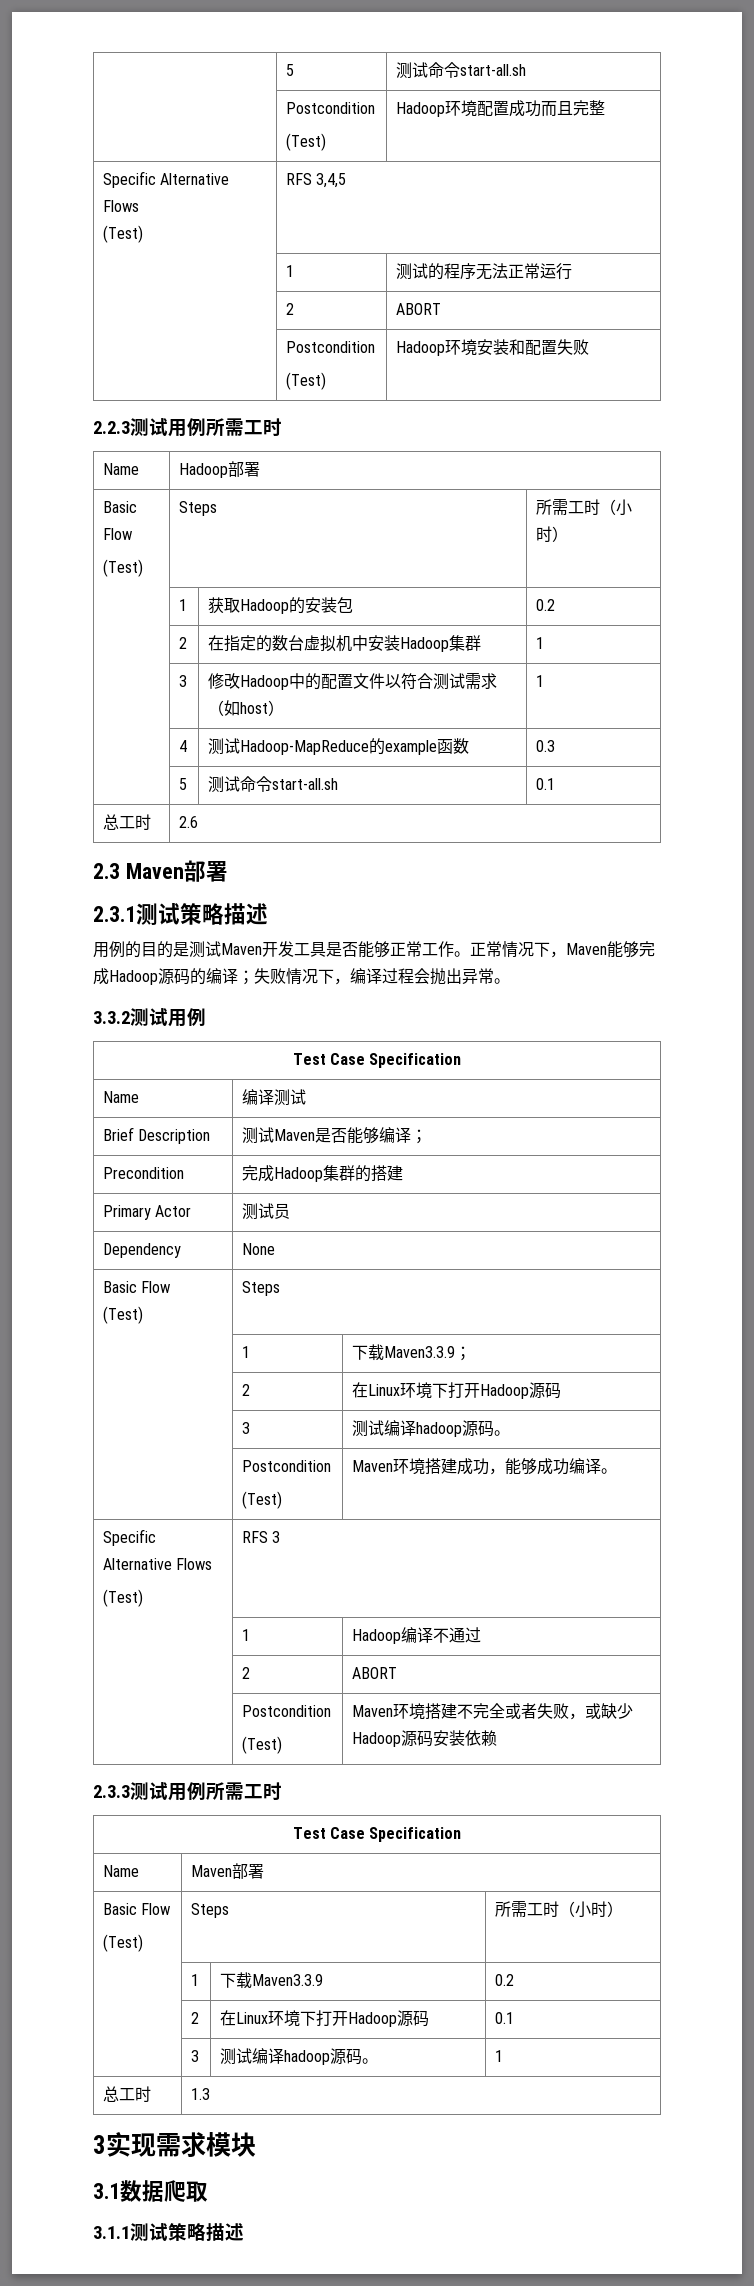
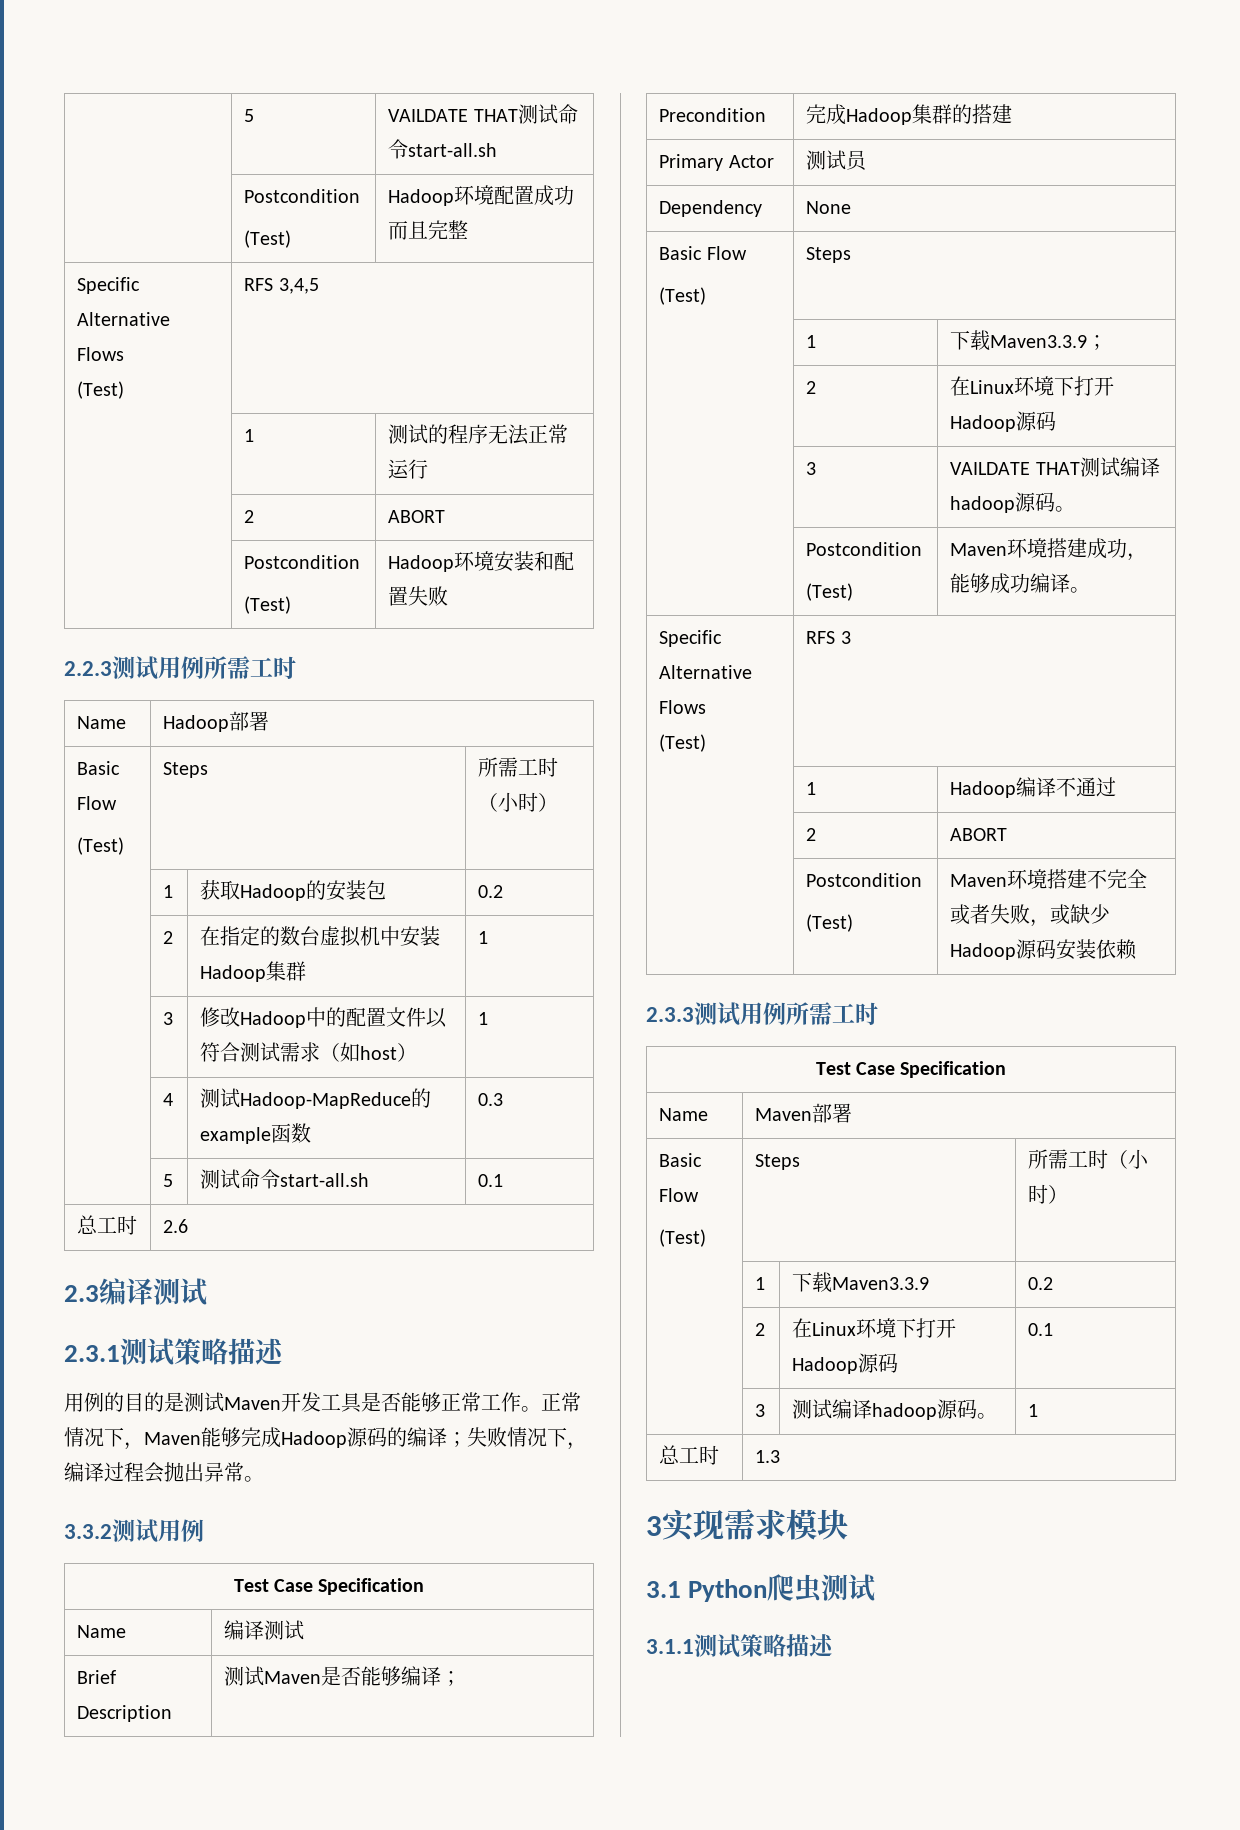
[285,64,294,76] | 5 | -> [244,109,255,122] [388,109,518,122] | 5 | VAILDATE THAT
[125,860,228,882] Maven部署 -> [99,1278,207,1306] 编译测试
(250, 1428) none -> [950,462,1080,475] VAILDATE THAT
[120,2180,208,2202] 数据爬取 -> [688,1574,876,1603] Python爬虫测试

